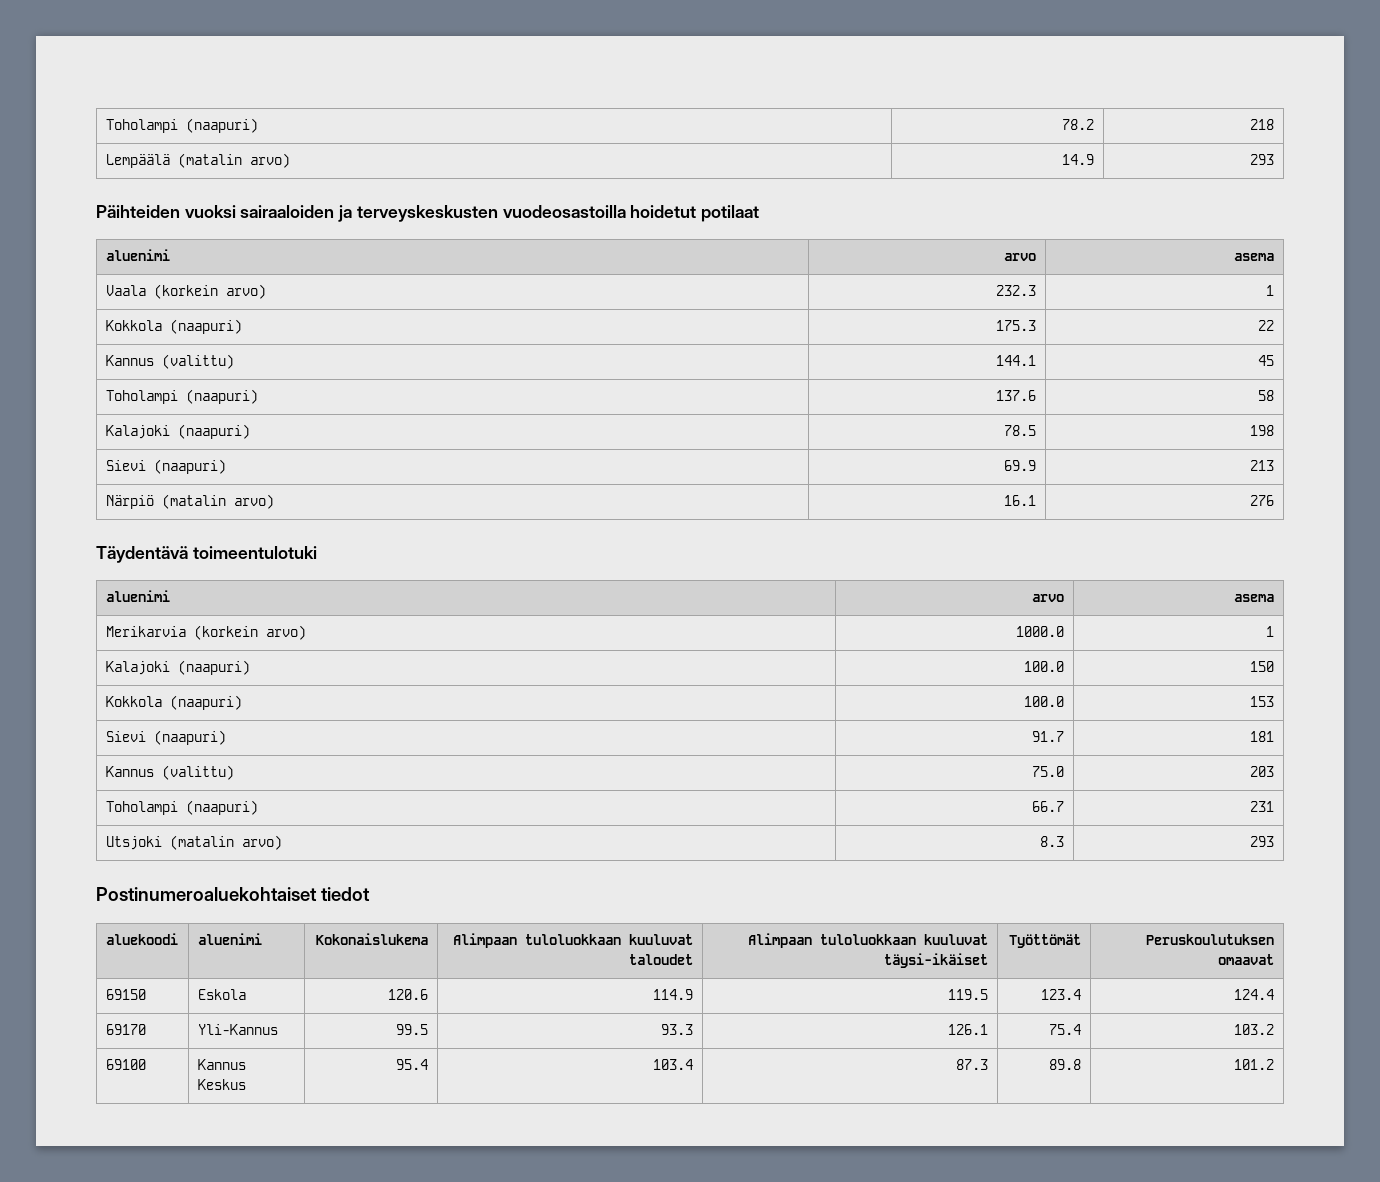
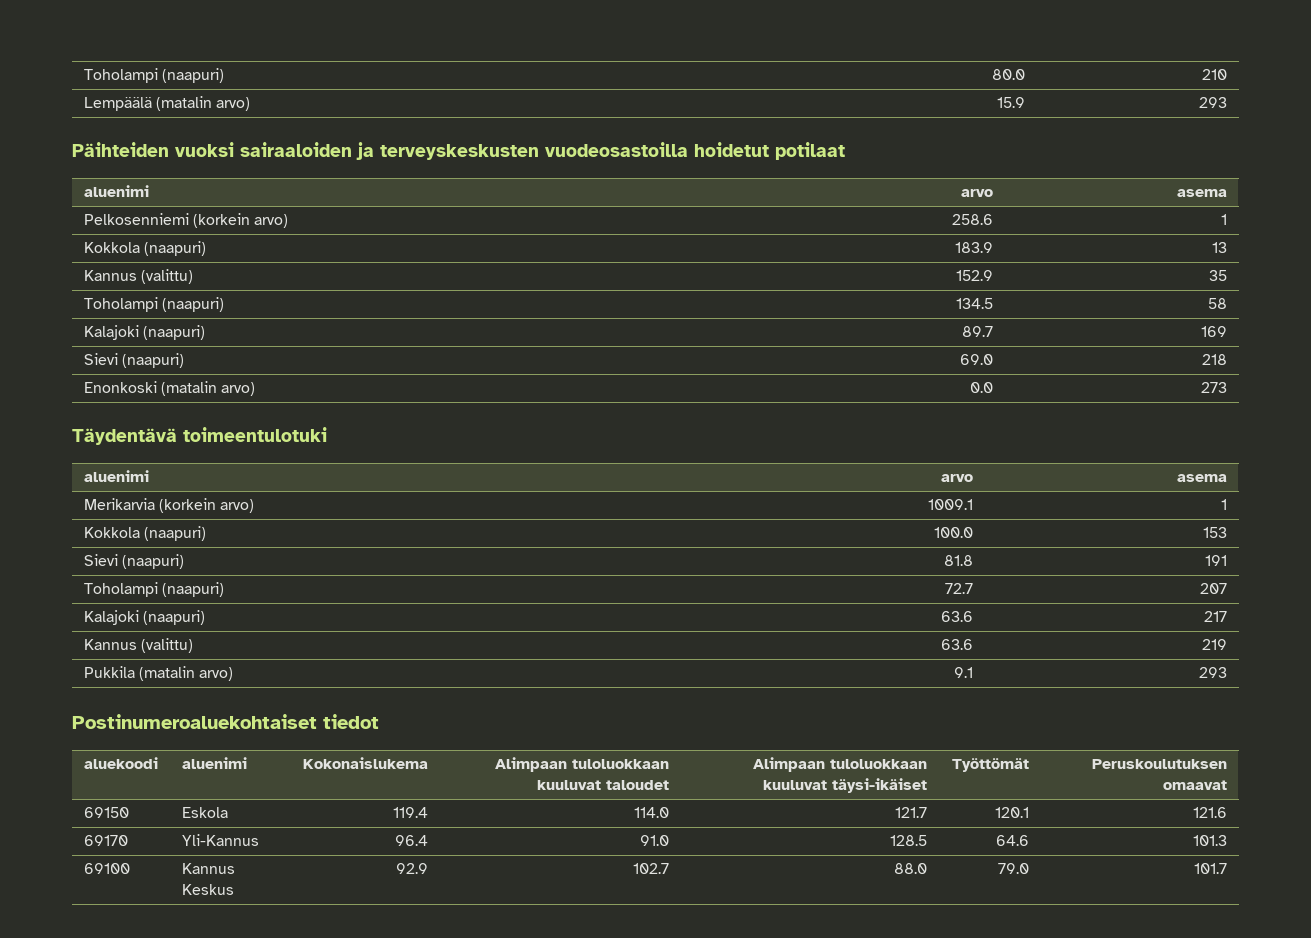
[105,118,258,133] [1062,119,1095,130] [1250,119,1275,130] Toholampi (naapuri) | 78.2 | 218 -> [83,68,224,83] [992,69,1026,80] [1202,69,1228,80] Toholampi (naapuri) | 80.0 | 210
[1062,154,1095,165] 14.9 -> [997,97,1026,108] 15.9
[105,284,266,299] [996,285,1037,296] [1266,285,1275,296] [105,319,242,334] [996,320,1037,331] [1258,320,1275,331] [105,354,234,369] [996,355,1037,366] [1258,355,1275,366] [105,389,258,404] [996,390,1037,401] Vaala (korkein arvo) | 232.3 | 1 // Kokkola (naapuri) | 175.3 | 22 // Kannus (valittu) | 144.1 | 45 // Toholampi (naapuri) | 137.6 -> [83,213,289,228] [952,214,994,225] [1221,214,1228,225] [83,241,206,256] [955,242,994,253] [1212,242,1228,253] [83,269,193,284] [956,270,994,281] [1209,270,1228,281] [83,297,224,312] [956,298,994,309] Pelkosenniemi (korkein arvo) | 258.6 | 1 // Kokkola (naapuri) | 183.9 | 13 // Kannus (valittu) | 152.9 | 35 // Toholampi (naapuri) | 134.5
[1004,425,1037,436] [1250,425,1275,436] [105,459,226,474] [1004,460,1037,471] [1250,460,1275,471] [105,494,274,509] [1004,495,1037,506] [1250,495,1275,506] 78.5 | 198 // Sievi (naapuri) | 69.9 | 213 // Närpiö (matalin arvo) | 16.1 | 276 -> [962,326,994,337] [1201,326,1228,337] [83,353,184,368] [960,354,994,365] [1202,354,1228,365] [83,381,256,396] [970,382,994,393] [1201,382,1228,393] 89.7 | 169 // Sievi (naapuri) | 69.0 | 218 // Enonkoski (matalin arvo) | 0.0 | 273
[1016,626,1065,637] [1266,626,1275,637] [105,660,250,675] [1024,661,1065,672] [1250,661,1275,672] 1000.0 | 1 // Kalajoki (naapuri) | 100.0 | 150 -> [928,499,974,510] [1221,499,1228,510] 1009.1 | 1
[1032,731,1065,742] [1250,731,1275,742] [105,765,234,780] [1032,766,1065,777] [1250,766,1275,777] [105,800,258,815] [1032,801,1065,812] [1250,801,1275,812] [105,835,282,850] [1040,836,1065,847] 91.7 | 181 // Kannus (valittu) | 75.0 | 203 // Toholampi (naapuri) | 66.7 | 231 // Utsjoki (matalin arvo) | 8.3 -> [944,555,974,566] [1205,555,1228,566] [83,582,224,597] [945,583,974,594] [1200,583,1228,594] [83,610,205,625] [941,611,974,622] [1204,611,1228,622] [83,638,193,653] [941,639,974,650] [1202,639,1228,650] [83,666,234,681] [954,667,974,678] 81.8 | 191 // Toholampi (naapuri) | 72.7 | 207 // Kalajoki (naapuri) | 63.6 | 217 // Kannus (valittu) | 63.6 | 219 // Pukkila (matalin arvo) | 9.1
[388,989,429,1000] [653,989,694,1000] [948,989,989,1000] [1041,989,1082,1000] [1234,989,1275,1000] [105,1024,146,1035] [197,1024,278,1035] [396,1024,429,1035] [661,1024,694,1035] [948,1024,989,1035] [1049,1024,1082,1035] [1234,1024,1275,1035] [105,1059,146,1070] [197,1059,246,1070] [197,1079,246,1090] [396,1059,429,1070] [653,1059,694,1070] [956,1059,989,1070] [1049,1059,1082,1070] [1234,1059,1275,1070] 120.6 | 114.9 | 119.5 | 123.4 | 124.4 // 69170 | Yli-Kannus | 99.5 | 93.3 | 126.1 | 75.4 | 103.2 // 69100 | Kannus Keskus | 95.4 | 103.4 | 87.3 | 89.8 | 101.2 -> [393,807,429,818] [634,807,670,818] [895,807,928,818] [995,807,1030,818] [1193,807,1228,818] [83,835,128,846] [181,834,259,846] [395,835,429,846] [640,835,670,846] [890,835,928,846] [996,835,1030,846] [1193,835,1228,846] [83,863,130,874] [181,863,235,874] [181,884,234,895] [396,863,429,874] [633,863,670,874] [894,863,928,874] [998,863,1030,874] [1194,863,1228,874] 119.4 | 114.0 | 121.7 | 120.1 | 121.6 // 69170 | Yli-Kannus | 96.4 | 91.0 | 128.5 | 64.6 | 101.3 // 69100 | Kannus Keskus | 92.9 | 102.7 | 88.0 | 79.0 | 101.7

